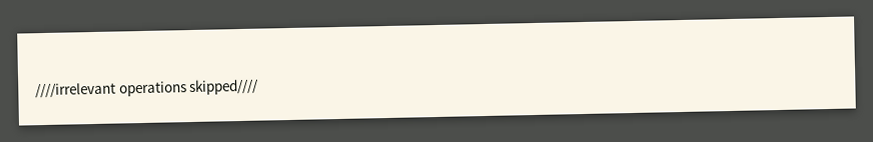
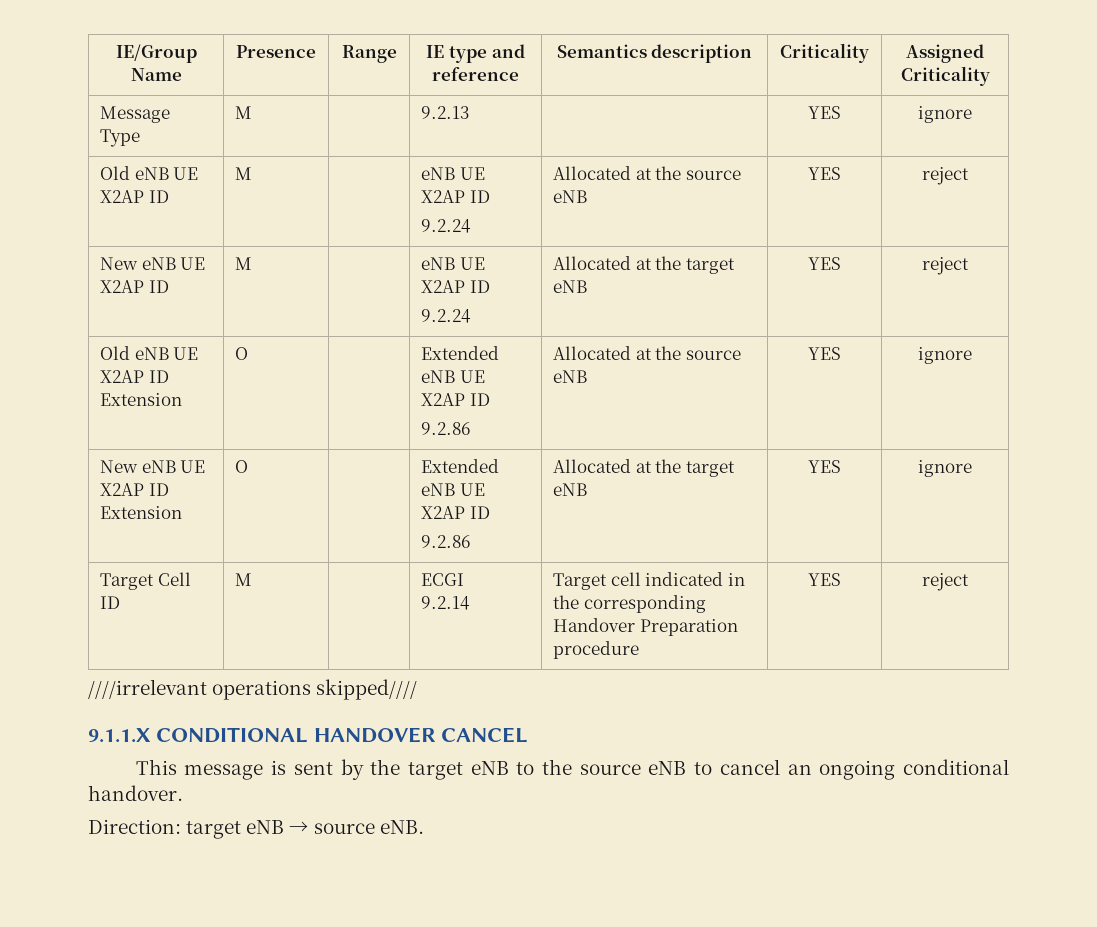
[35,78,260,99] ////irrelevant operations skipped//// -> [115,44,197,63] [130,68,182,81] [236,45,316,58] [341,45,397,63] [426,44,525,63] [432,67,519,81] [556,44,753,63] [780,43,869,63] [906,44,984,63] [900,66,990,86] [100,106,171,123] [100,129,141,147] [235,106,253,119] [421,106,470,119] [808,106,841,119] [918,106,972,123] [100,166,199,180] [100,190,169,203] [235,167,253,180] [421,167,485,180] [421,190,490,203] [421,219,472,233] [553,166,741,180] [553,190,588,203] [808,167,841,180] [922,167,969,185] [100,257,206,270] [100,280,169,293] [235,257,253,270] [421,257,485,270] [421,280,490,293] [421,309,472,323] [553,256,735,274] [553,280,588,293] [808,257,841,270] [922,257,969,275] [100,346,199,360] [100,370,169,383] [100,393,183,406] [235,347,249,360] [421,346,500,360] [421,370,485,383] [421,393,490,406] [421,422,471,435] [553,346,741,360] [553,370,588,383] [808,347,841,360] [918,347,972,364] [100,460,206,473] [100,483,169,496] [100,506,183,519] [235,460,249,473] [421,459,500,473] [421,483,485,496] [421,506,490,519] [421,535,471,548] [553,459,735,477] [553,483,588,496] [808,460,841,473] [918,460,972,477] [100,572,191,590] [100,596,121,609] [235,573,253,586] [421,573,465,586] [421,596,471,610] [553,572,745,590] [553,595,706,613] [553,618,738,636] [553,641,640,659] [808,573,841,586] [922,573,969,591] [88,679,418,700] [88,727,529,743] [135,759,1009,780] [88,785,183,801] [88,819,424,839] IE/Group Name | Presence | Range | IE type and reference | Semantics description | Criticality | Assigned Criticality // Message Type | M | | 9.2.13 | | YES | ignore // Old eNB UE X2AP ID | M | | eNB UE X2AP ID // 9.2.24 | Allocated at the source eNB | YES | reject // New eNB UE X2AP ID | M | | eNB UE X2AP ID // 9.2.24 | Allocated at the target eNB | YES | reject // Old eNB UE X2AP ID Extension | O | | Extended eNB UE X2AP ID // 9.2.86 | Allocated at the source eNB | YES | ignore // New eNB UE X2AP ID Extension | O | | Extended eNB UE X2AP ID // 9.2.86 | Allocated at the target eNB | YES | ignore // Target Cell ID | M | | ECGI // 9.2.14 | Target cell indicated in the corresponding Handover Preparation procedure | YES | reject // ////irrelevant operations skipped//// // 9.1.1.X CONDITIONAL HANDOVER CANCEL // This message is sent by the target eNB to the source eNB to cancel an ongoing conditional handover. // Direction: target eNB → source eNB.

